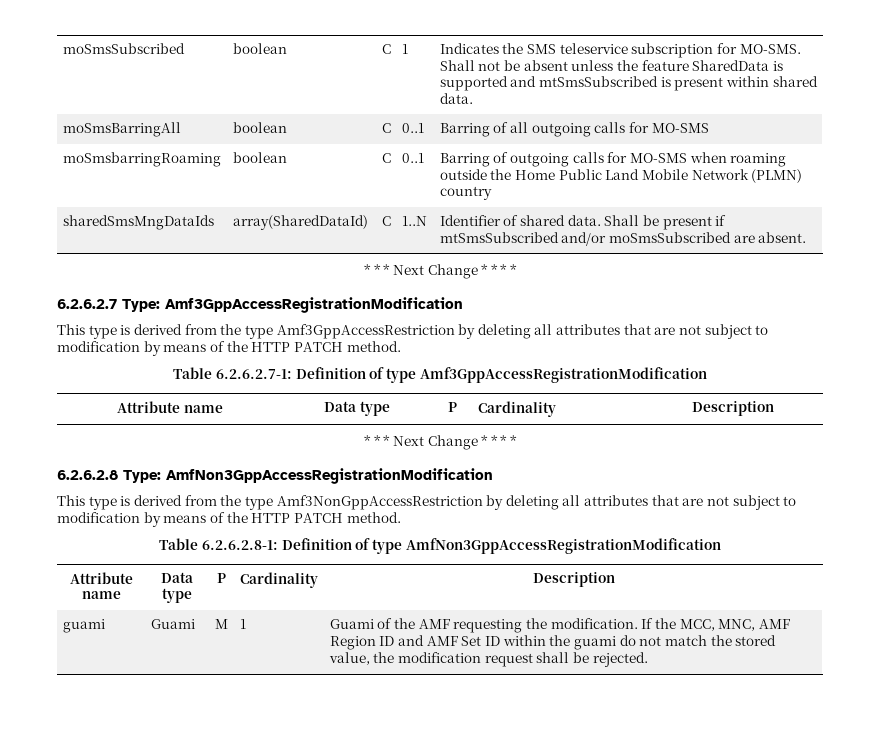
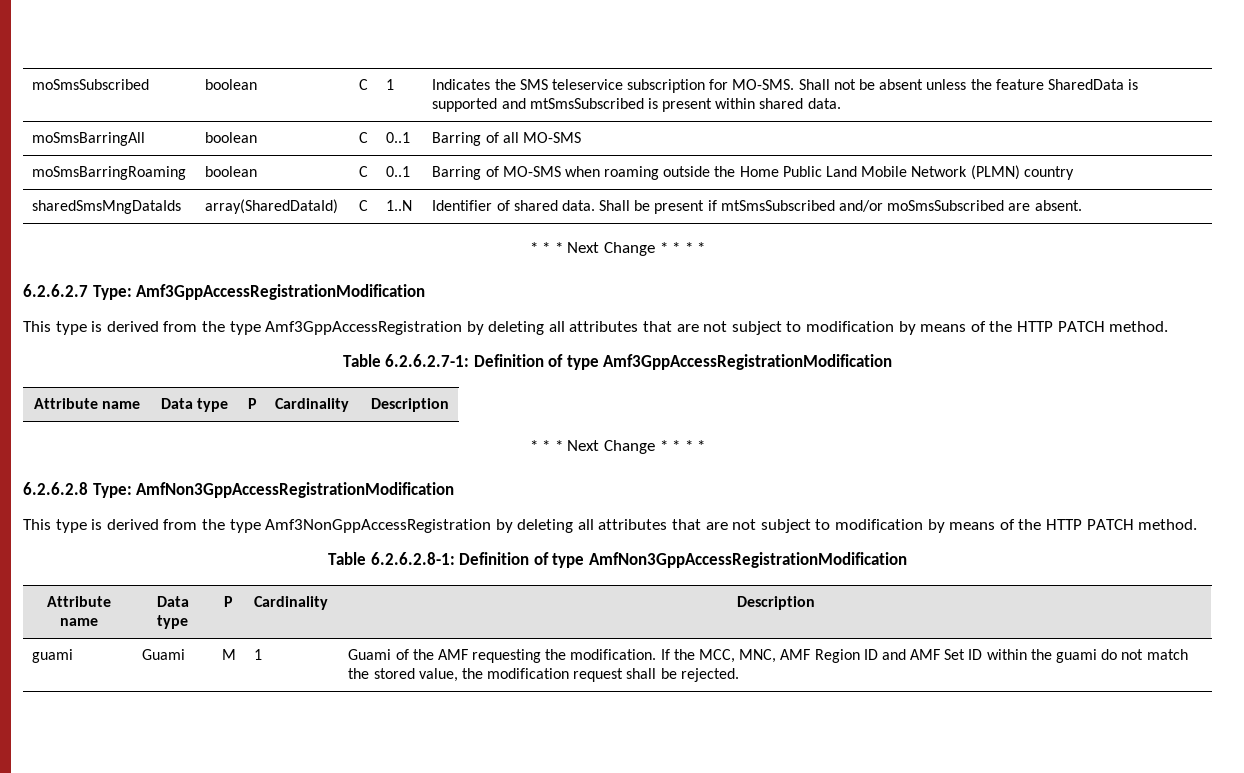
[531,122,649,137] outgoing calls for -> (519, 137) none
[62,152,221,167] [232,152,287,163] [381,153,391,163] [401,153,424,163] [439,152,628,167] moSmsbarringRoaming | boolean | C | 0..1 | Barring of outgoing calls for -> [32,166,187,180] [205,166,258,177] [359,166,368,177] [386,166,411,177] [432,166,499,180] moSmsBarringRoaming | boolean | C | 0..1 | Barring of
[276,324,455,339] Amf3GppAccessRestriction -> [265,321,463,335] Amf3GppAccessRegistration
[276,495,483,510] Amf3NonGppAccessRestriction -> [265,519,492,533] Amf3NonGppAccessRegistration

